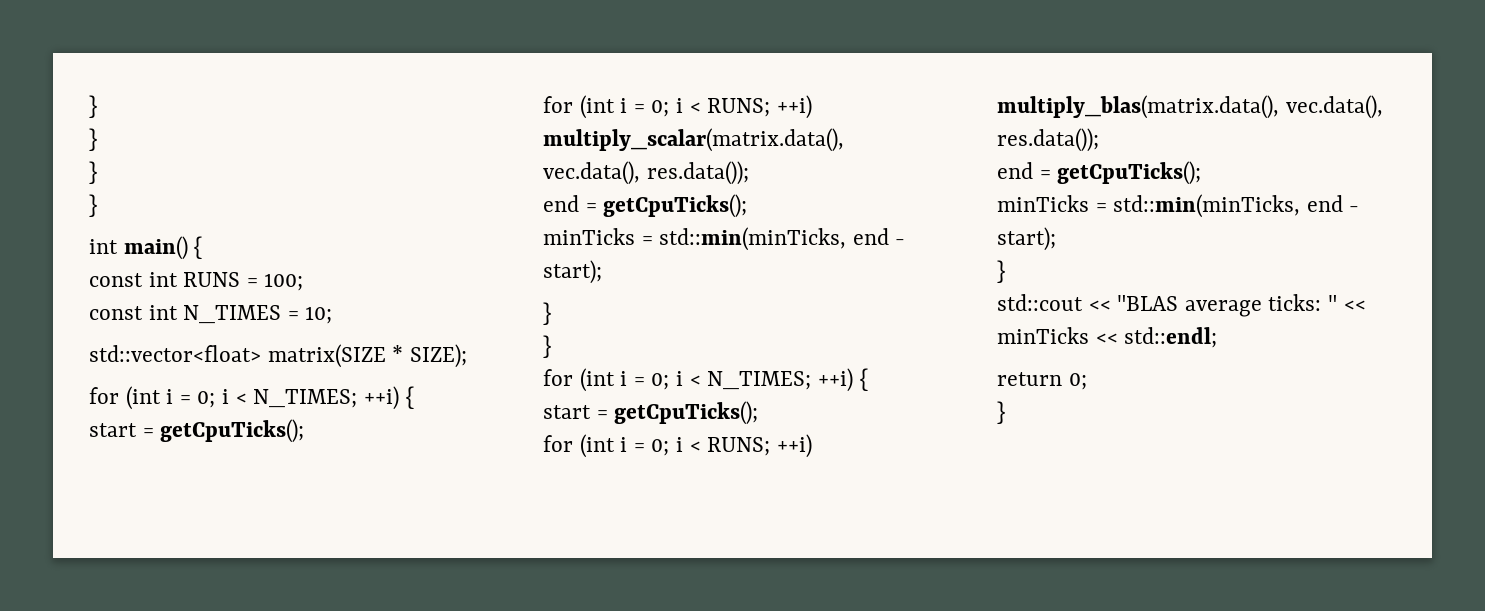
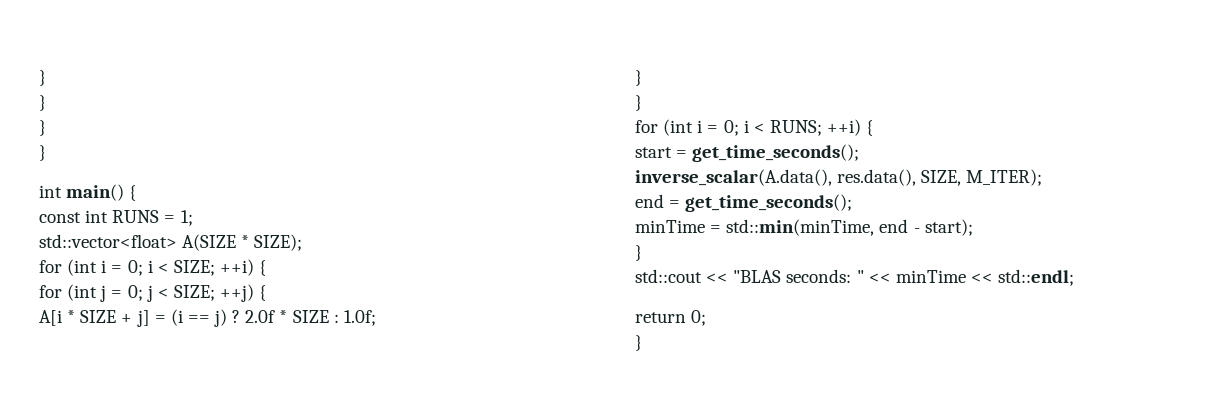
[264,273,304,291] [89,305,333,324] 100; // const int N_TIMES = 10; -> [180,210,193,226] 1;
[267,344,386,368] matrix(SIZE -> [182,234,237,251] A(SIZE
[253,386,414,410] [89,419,305,443] [543,95,812,119] [543,128,844,152] [543,161,749,185] [543,194,748,218] [543,227,906,251] [543,260,602,284] N_TIMES; ++i) { // start = getCpuTicks(); // for (int i = 0; i < RUNS; ++i) multiply_scalar(matrix.data(), vec.data(), res.data()); // end = getCpuTicks(); // minTicks = std::min(minTicks, end - start); -> [173,259,267,276] [39,284,267,302] [39,309,376,327] SIZE; ++i) { // for (int j = 0; j < SIZE; ++j) { // A[i * SIZE + j] = (i == j) ? 2.0f * SIZE : 1.0f;
[707,368,868,392] [543,401,759,425] [543,434,812,458] [997,95,1383,119] [997,128,1099,152] [997,161,1202,185] [997,194,1301,218] N_TIMES; ++i) { // start = getCpuTicks(); // for (int i = 0; i < RUNS; ++i) multiply_blas(matrix.data(), vec.data(), res.data()); // end = getCpuTicks(); // minTicks = std::min(minTicks, -> [769,119,874,136] [635,144,860,162] [635,169,1043,186] [635,194,853,212] [635,219,875,236] RUNS; ++i) { // start = get_time_seconds(); // inverse_scalar(A.data(), res.data(), SIZE, M_ITER); // end = get_time_seconds(); // minTime = std::min(minTime,
[1184,294,1322,317] average ticks: -> [786,269,852,283] seconds:
[997,327,1089,344] minTicks -> [895,270,966,283] minTime

